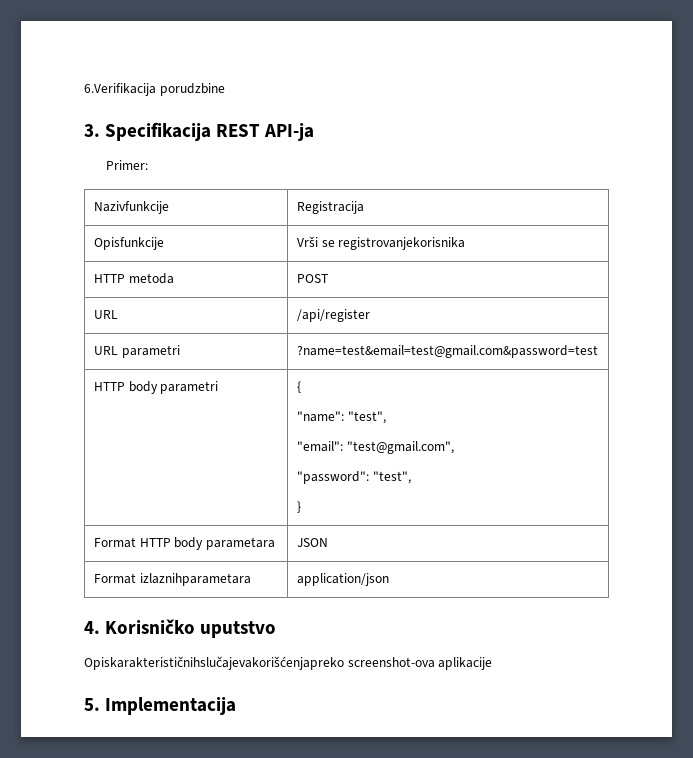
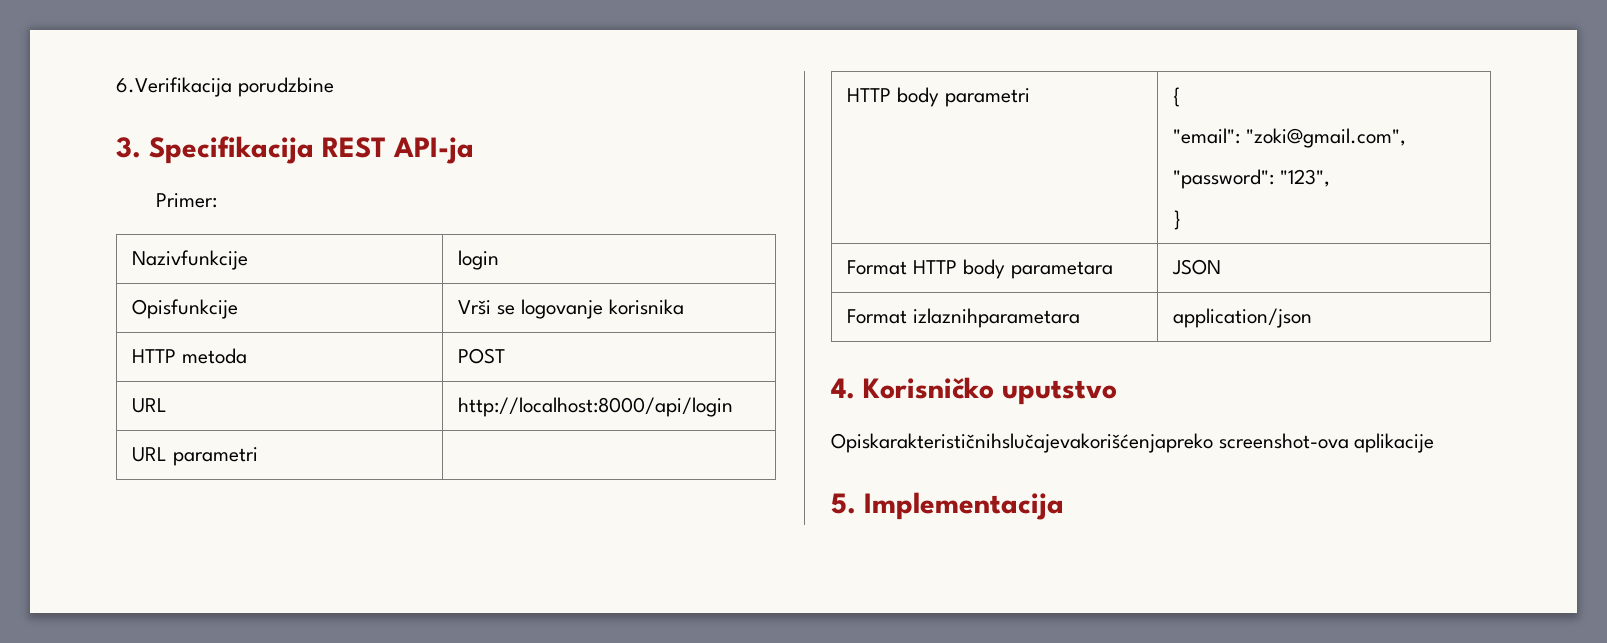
[297,201,365,214] Registracija -> [458,250,500,270] login
[338,237,466,250] registrovanjekorisnika -> [520,299,684,319] logovanje korisnika
[297,309,371,322] /api/register -> [458,397,734,417] http://localhost:8000/api/login
[297,345,599,358] ?name=test&email=test@gmail.com&password=test -> (259, 456) none
[297,411,386,424] // "name": "test", -> (1181, 97) none
[346,441,454,454] "test@gmail.com", -> [1246,128,1407,148] "zoki@gmail.com",
[372,471,411,484] "test", -> [1280,169,1331,187] "123",

